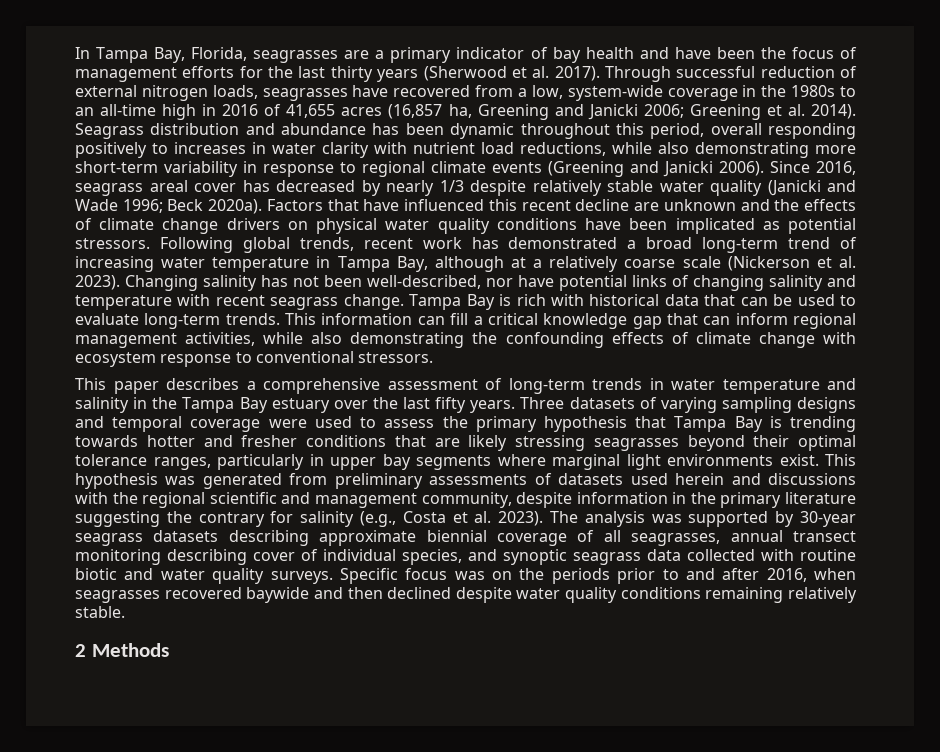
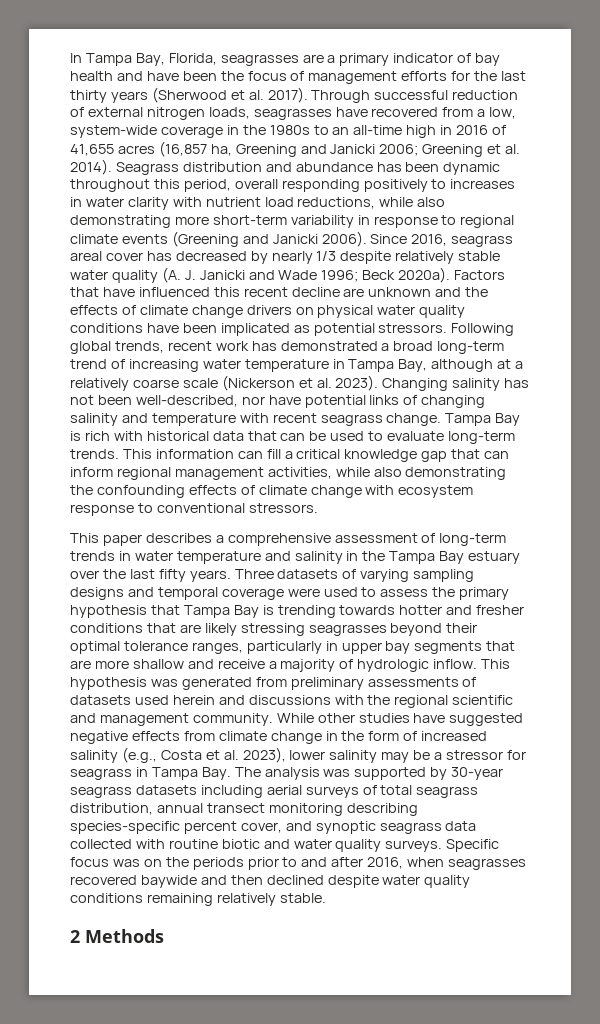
[767,180,821,196] (Janicki -> [161,267,245,283] (A. J. Janicki
[497,454,819,470] where marginal light environments exist. -> [486,641,516,651] [70,659,478,672] that are more shallow and receive a majority of hydrologic inflow.
[421,492,857,508] [75,511,294,527] community, despite information in the primary literature suggesting the contrary for -> [192,713,524,726] [70,731,488,744] community. While other studies have suggested negative effects from climate change in the form of increased
[498,511,544,526] 2023). -> [242,747,526,763] [70,767,231,780] 2023), lower salinity may be a stressor for seagrass in Tampa Bay.
[228,530,856,546] [75,549,462,565] describing approximate biennial coverage of all seagrasses, annual transect monitoring describing cover of individual species, -> [200,785,479,798] [70,803,418,816] [70,821,282,834] including aerial surveys of total seagrass distribution, annual transect monitoring describing species-specific percent cover,

